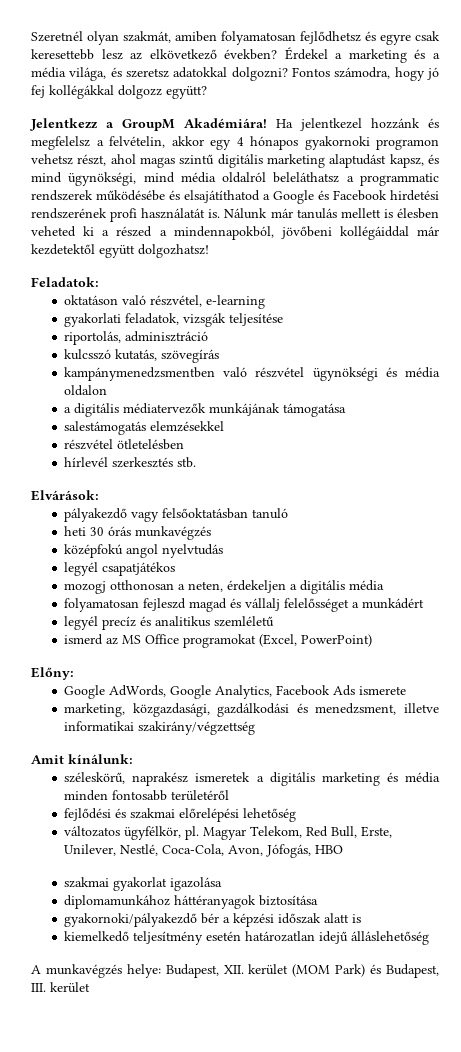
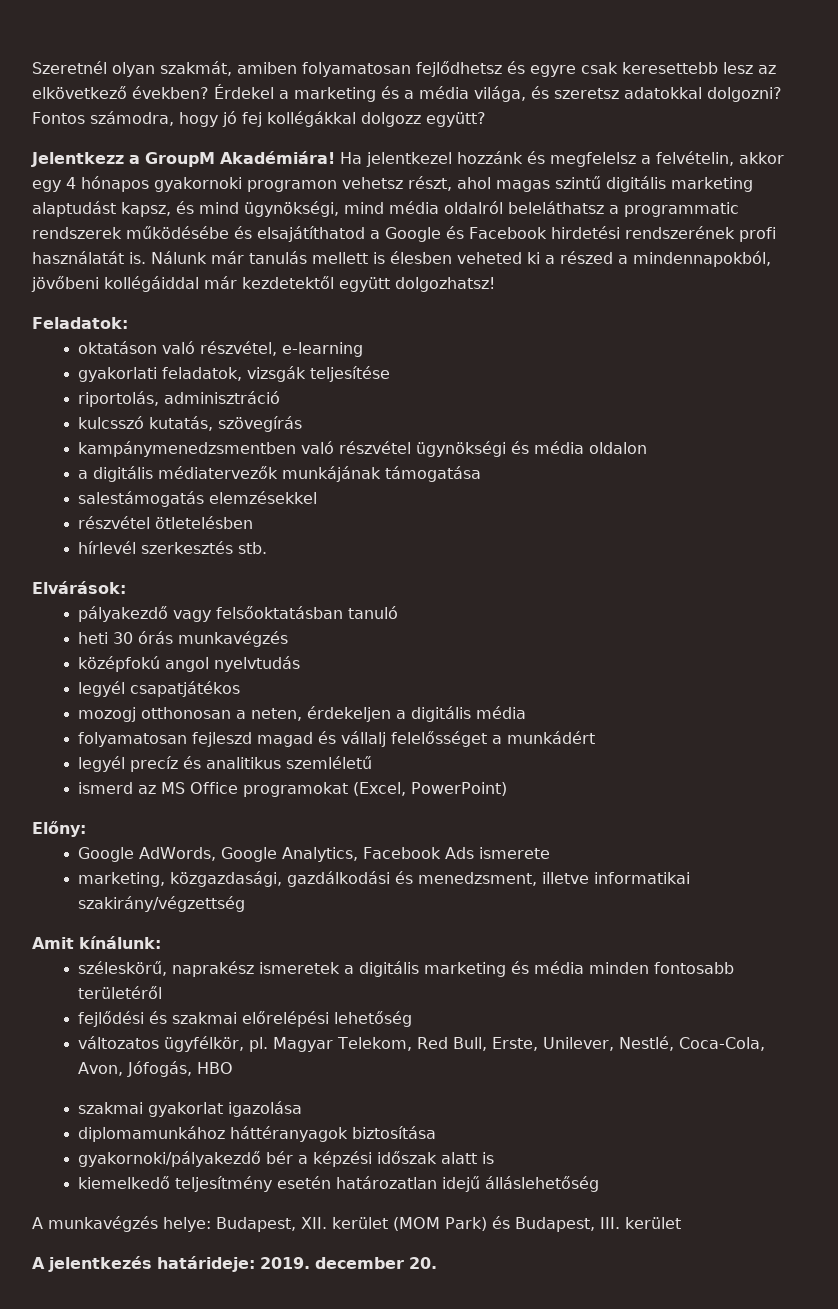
(90, 987) none -> [32,1256,437,1272] // A jelentkezés határideje: 2019. december 20.

